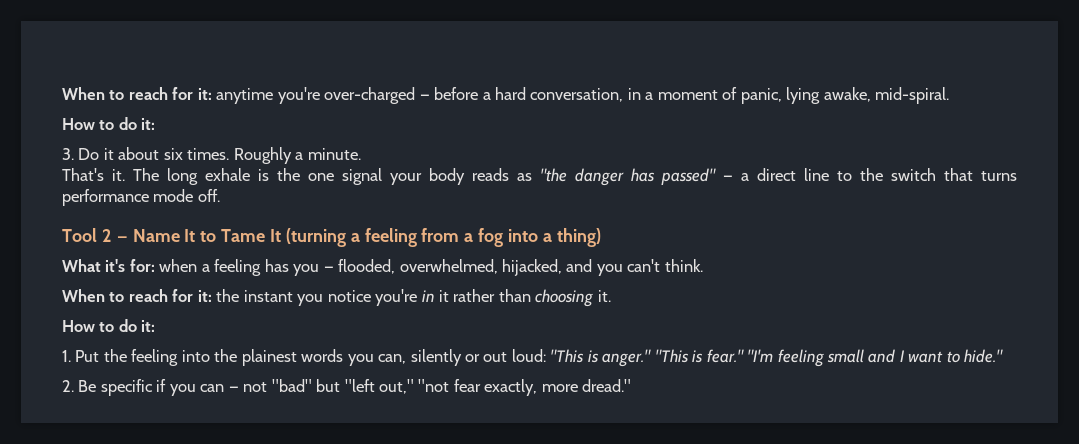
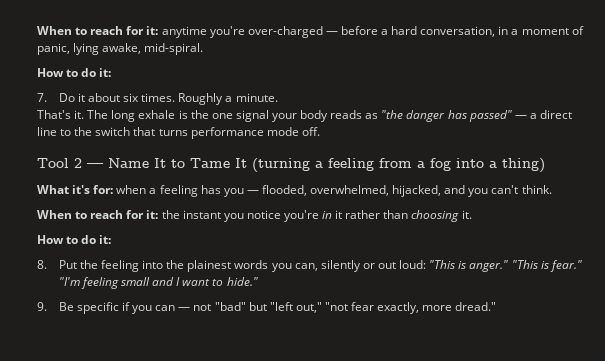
[62,148,74,160] 3. -> [37,93,47,102] 7.
[62,350,71,362] 1. -> [37,260,47,269] 8.
[62,380,74,392] 2. -> [37,302,47,311] 9.

